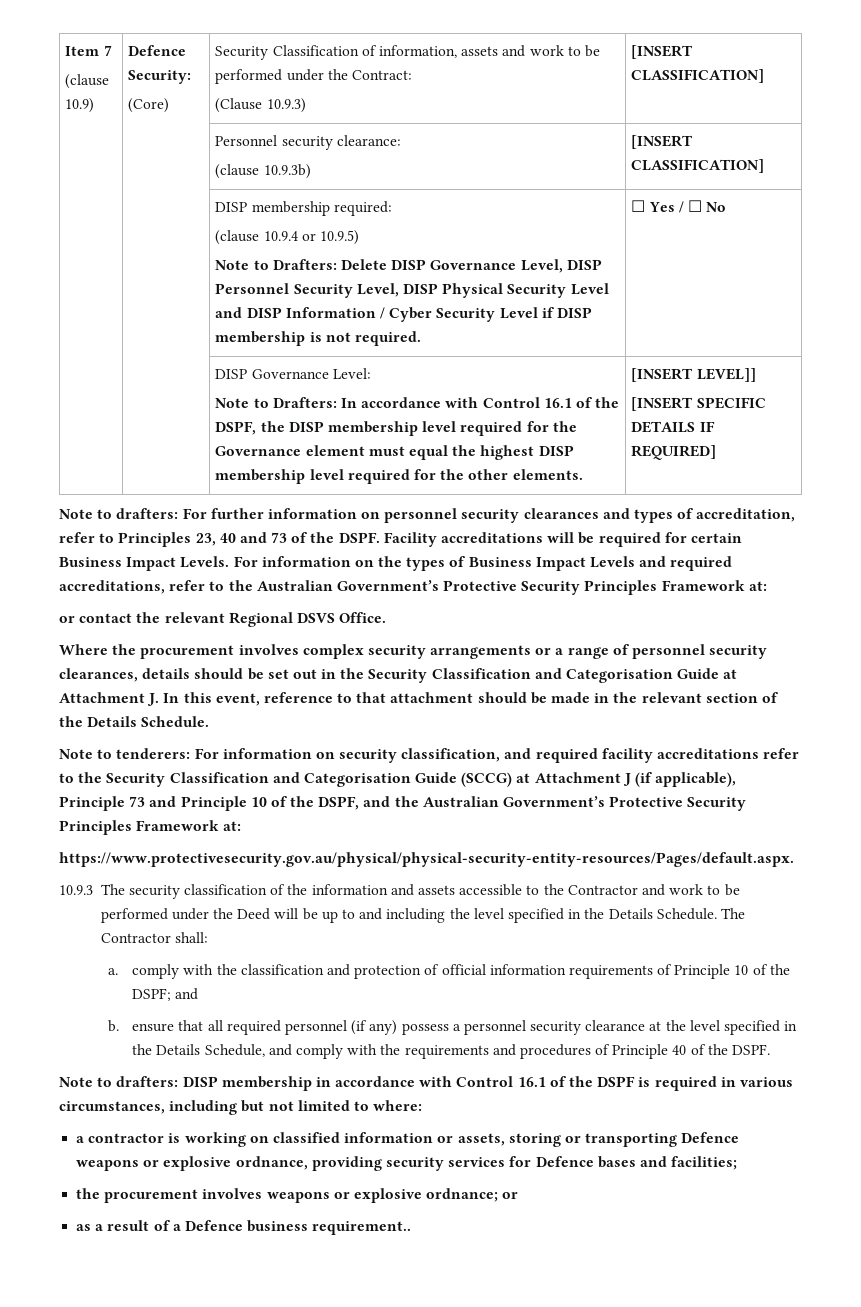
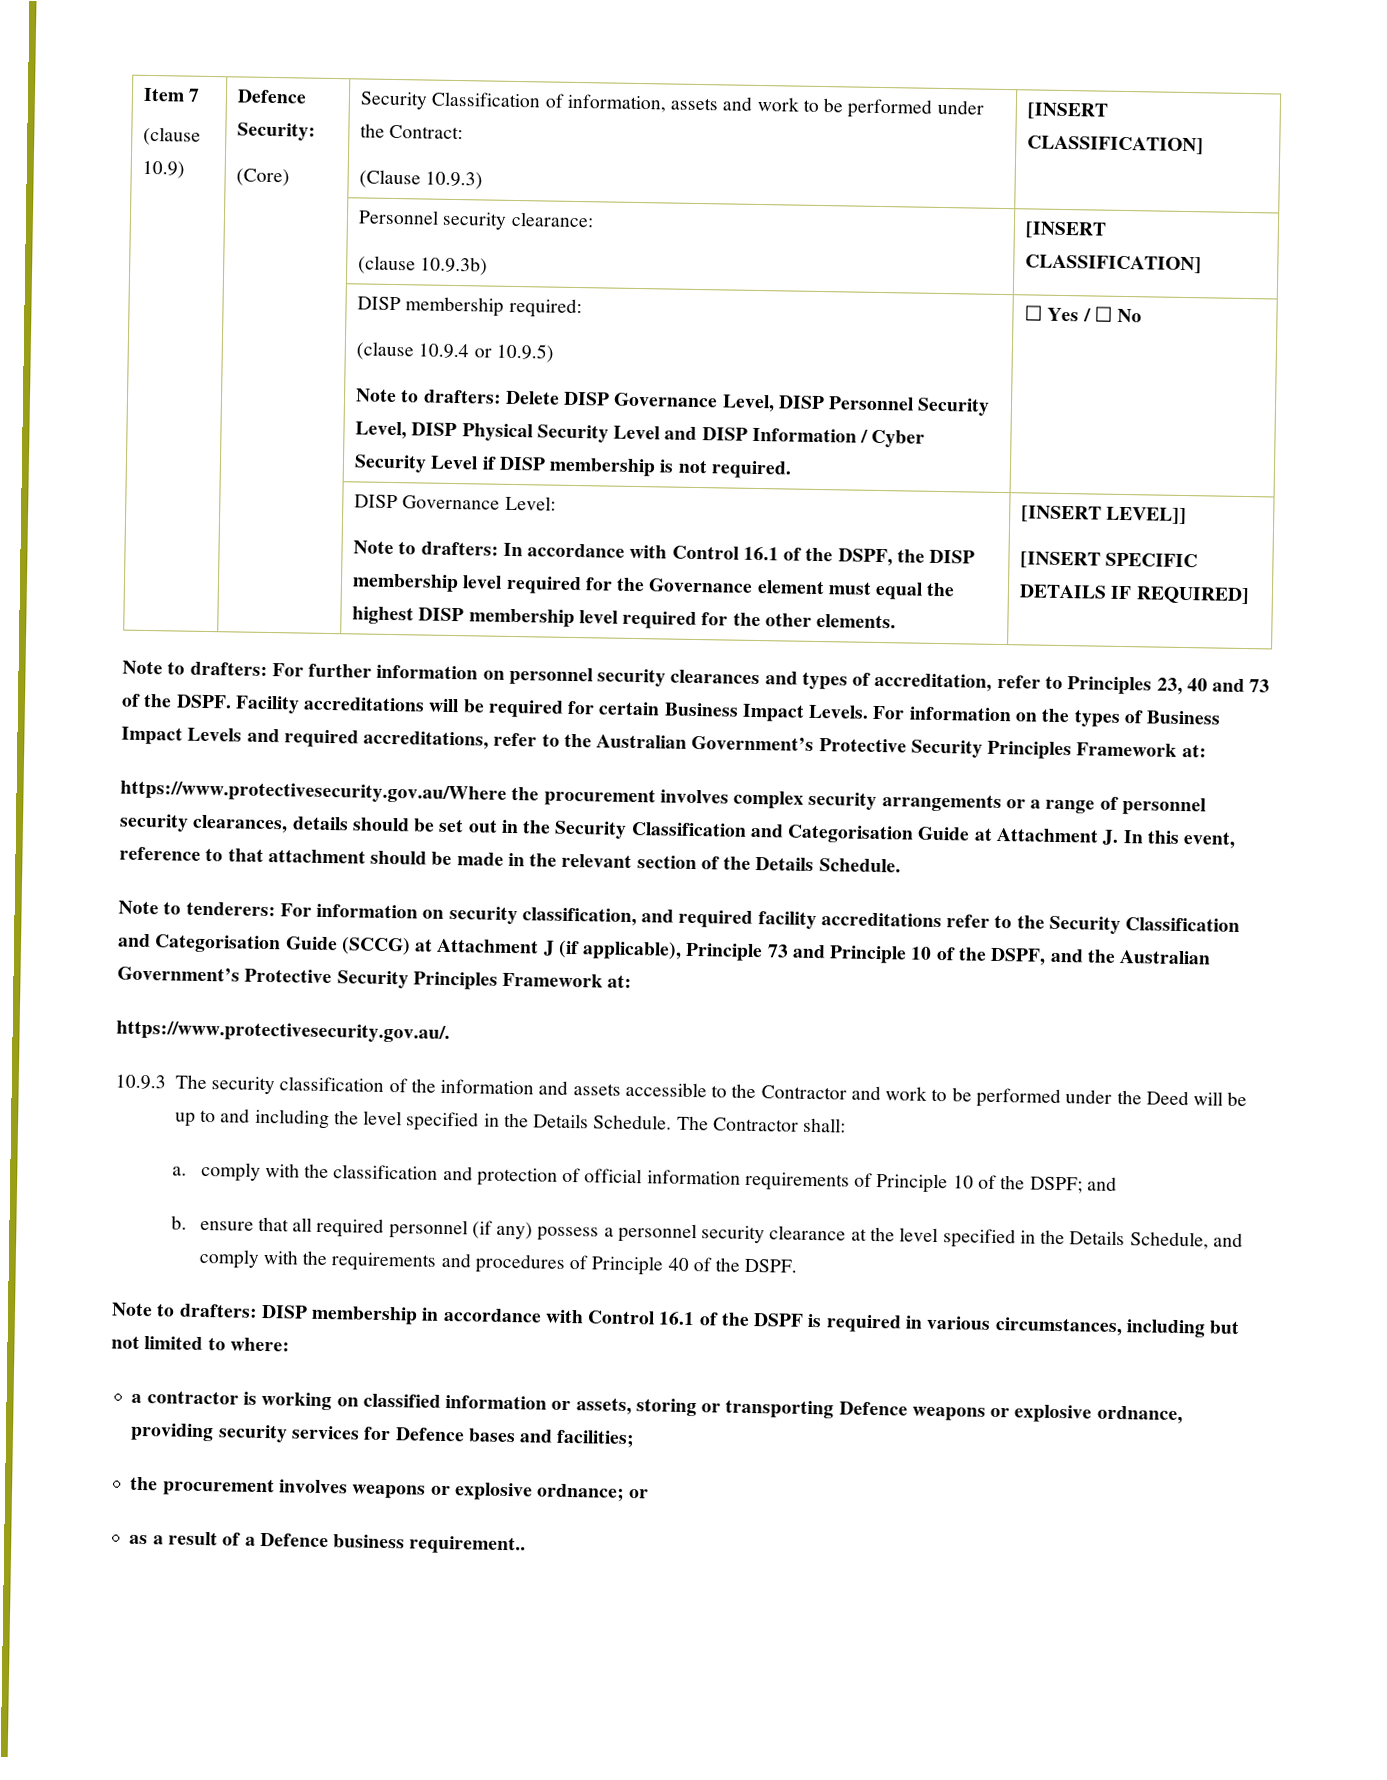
[272,259,337,270] Drafters: -> [422,389,502,404] drafters:
[272,397,337,408] Drafters: -> [420,541,499,556] drafters:
[59,612,387,627] [59,644,108,655] or contact the relevant Regional DSVS Office. // Where -> [120,780,507,804] https://www.protectivesecurity.gov.au/Where
[59,852,794,867] https://www.protectivesecurity.gov.au/physical/physical-security-entity-resources/Pages/default.aspx. -> [116,1020,450,1044] https://www.protectivesecurity.gov.au/.

